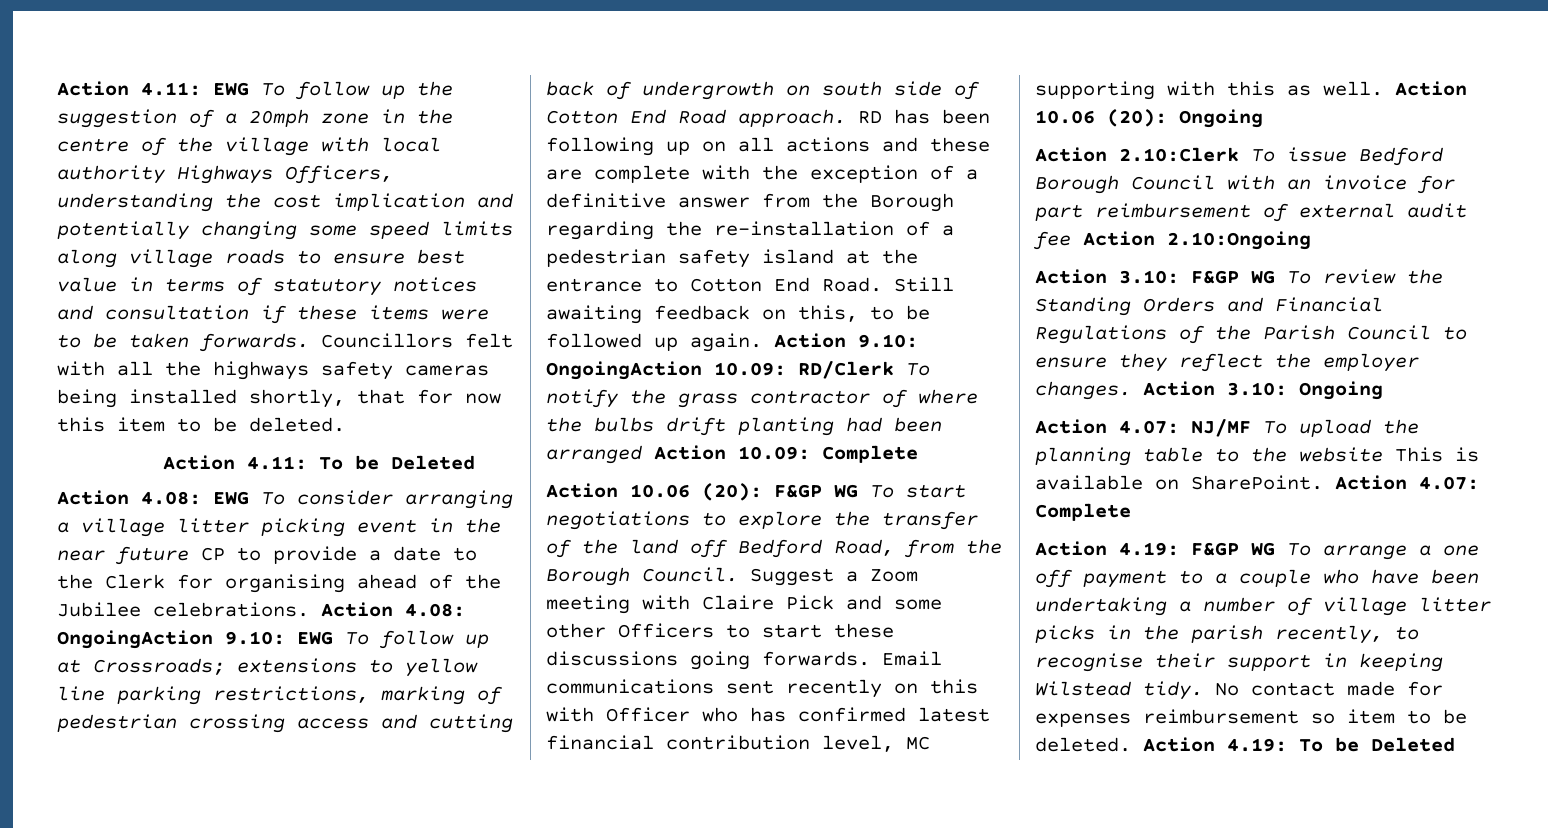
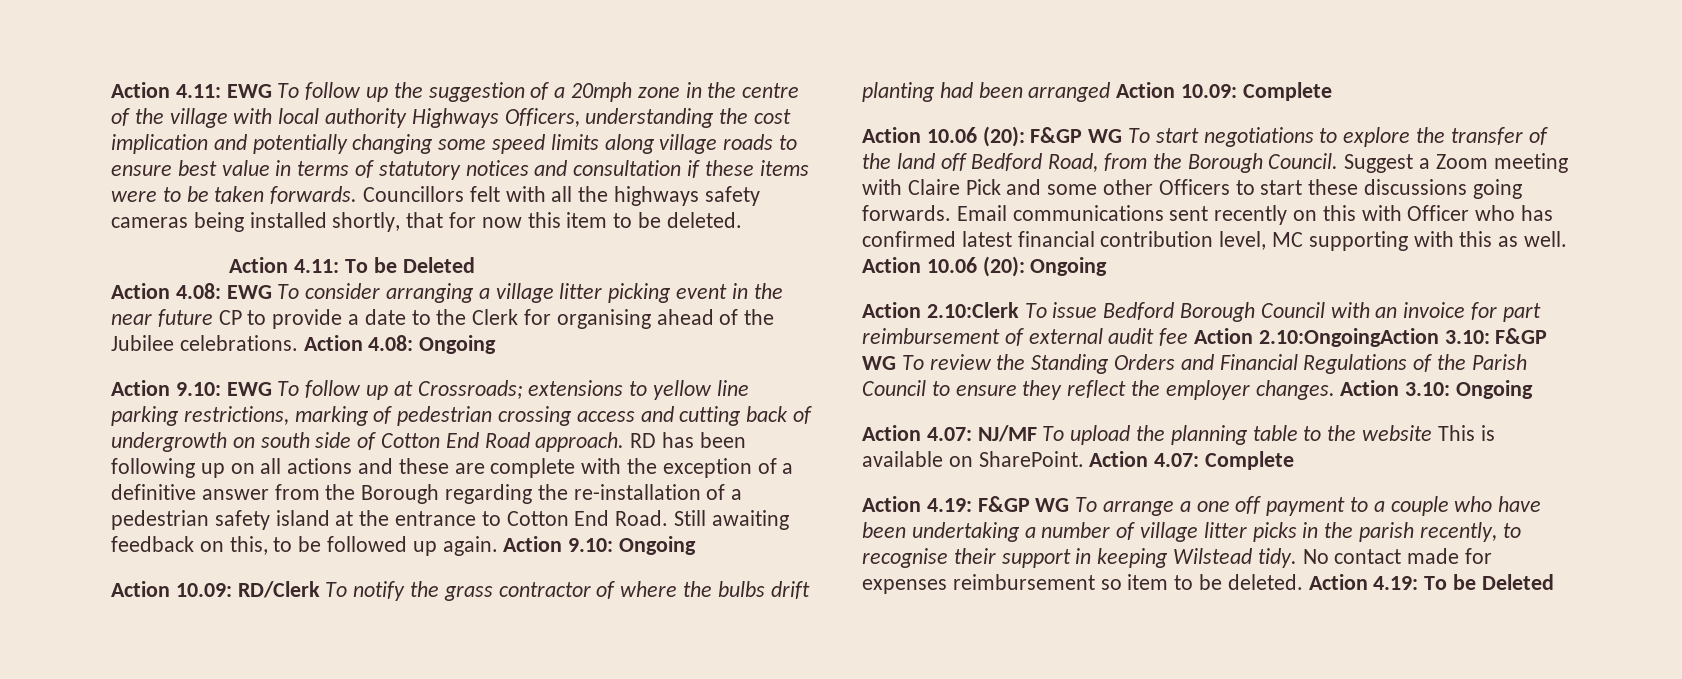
[57,630,213,649] OngoingAction -> [419,335,497,354] [111,380,170,396] Ongoing // Action
[546,361,702,380] OngoingAction -> [619,536,697,555] [111,581,170,597] Ongoing // Action
[1167,231,1311,250] [1035,269,1107,284] 2.10:Ongoing // Action -> [1258,328,1439,347] 2.10:OngoingAction

